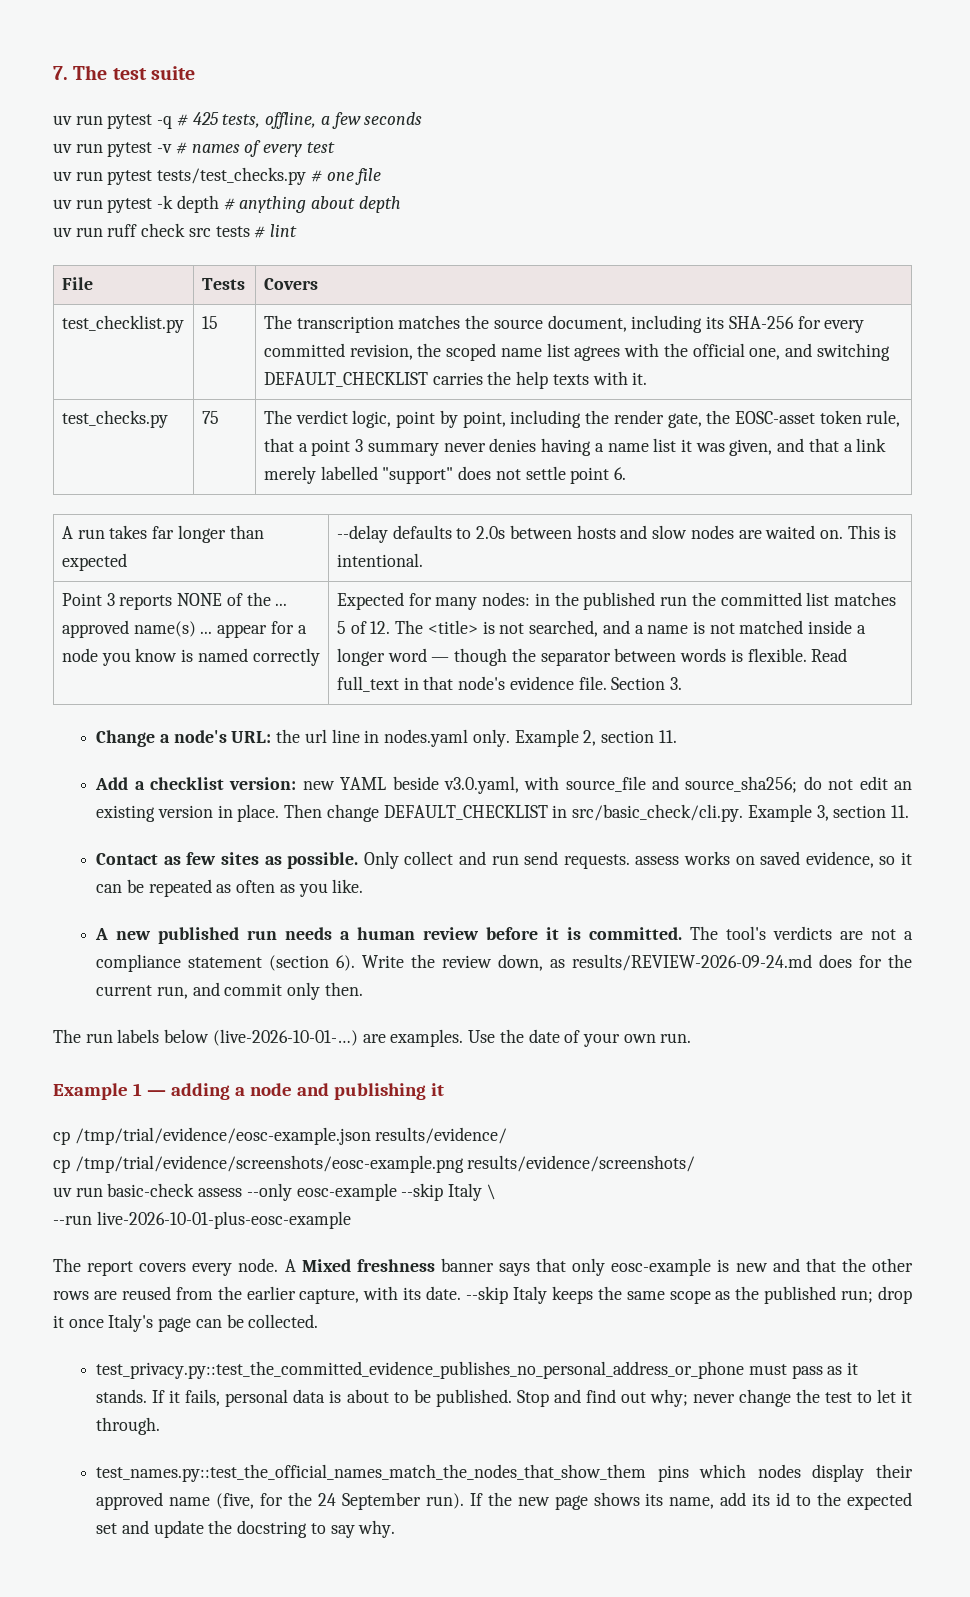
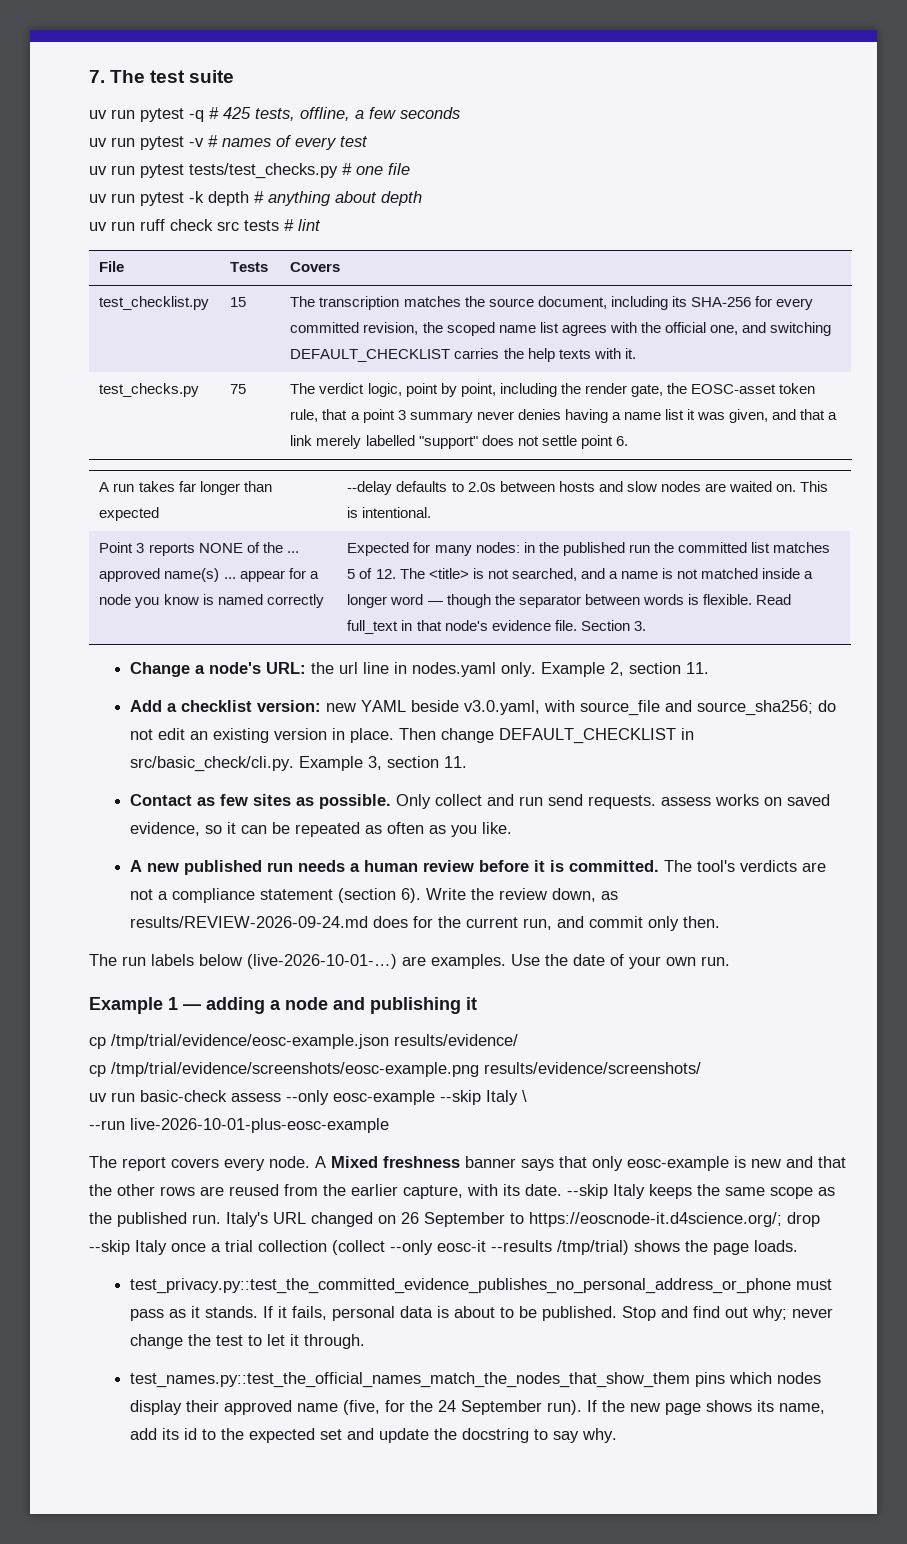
[841,1286,912,1304] [53,1314,319,1332] run; drop it once Italy's page can be collected. -> [192,1212,820,1227] [89,1240,798,1255] run. Italy's URL changed on 26 September to https://eoscnode-it.d4science.org/; drop --skip Italy once a trial collection (collect --only eosc-it --results /tmp/trial) shows the page loads.

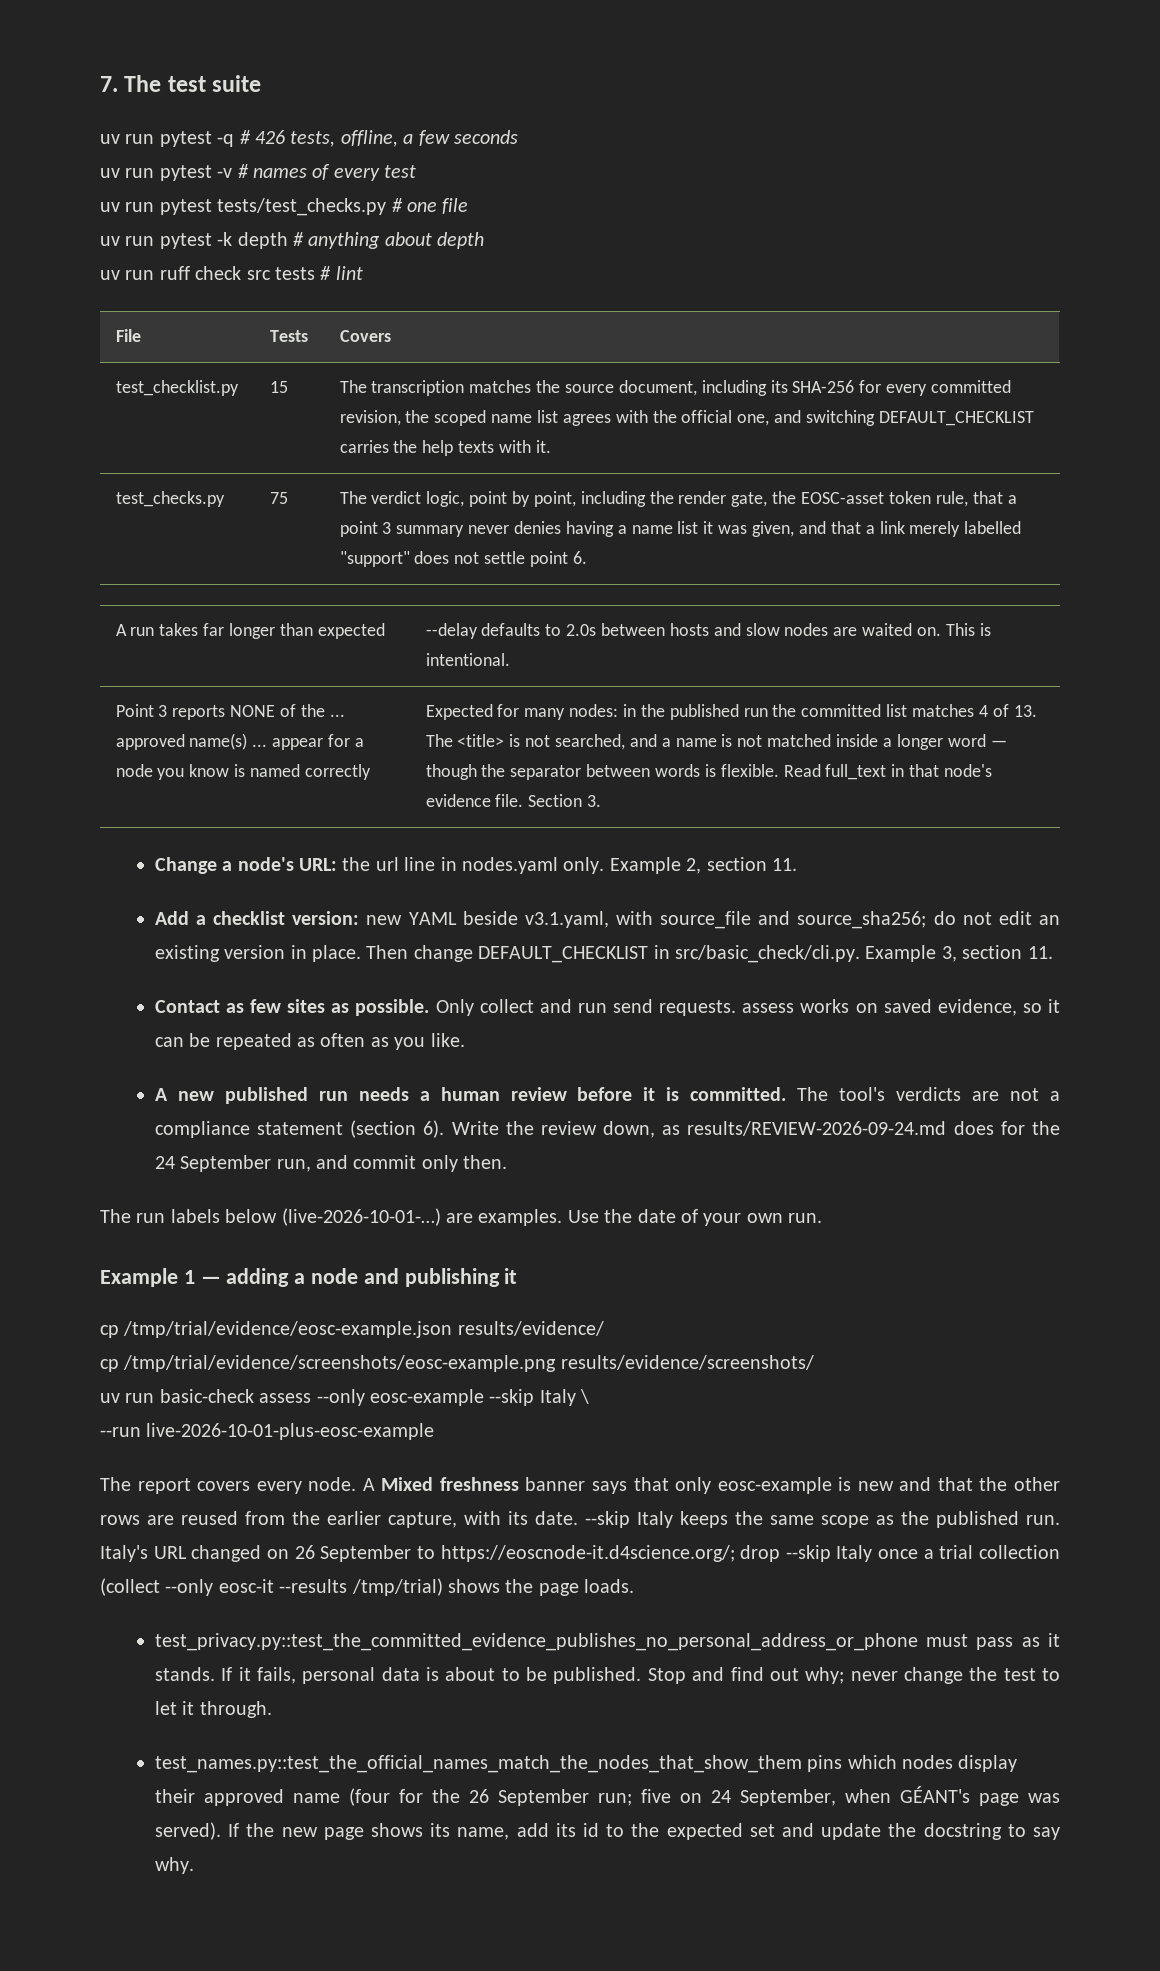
[223,107,251,119] 425 -> [255,130,285,144] 426
[347,568,396,579] 5 of 12. -> [978,704,1037,717] 4 of 13.
[463,700,540,715] v3.0.yaml, -> [524,911,609,928] v3.1.yaml,
[465,917,518,928] current -> [154,1155,272,1172] 24 September
[342,1400,582,1415] (five, for the 24 September run). -> [348,1786,1060,1806] [154,1822,221,1840] (four for the 26 September run; five on 24 September, when GÉANT's page was served).

